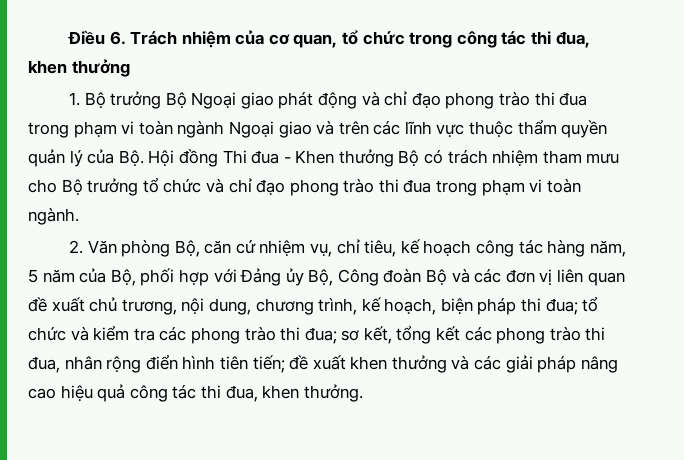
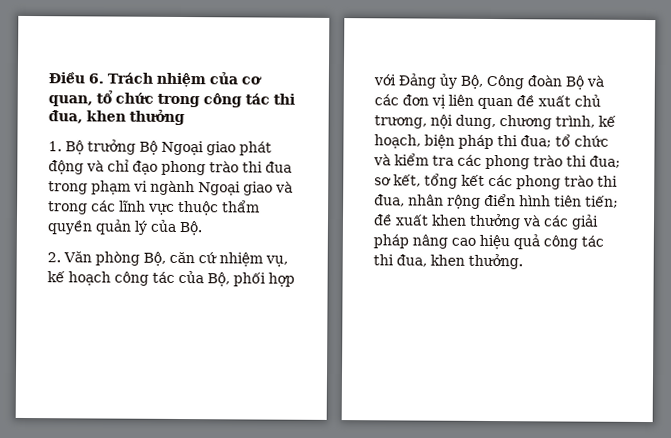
[138,121,173,135] toàn -> (148, 186) none
[338,121,369,135] trên -> [48,201,88,215] trong
[148,149,620,167] [28,178,581,196] [28,208,79,225] Hội đồng Thi đua - Khen thưởng Bộ có trách nhiệm tham mưu cho Bộ trưởng tổ chức và chỉ đạo phong trào thi đua trong phạm vi toàn ngành. -> (202, 228) none
[336,239,397,257] chỉ tiêu, -> (288, 261) none
[547,240,626,257] [28,269,75,283] hàng năm, 5 năm -> (175, 277) none

